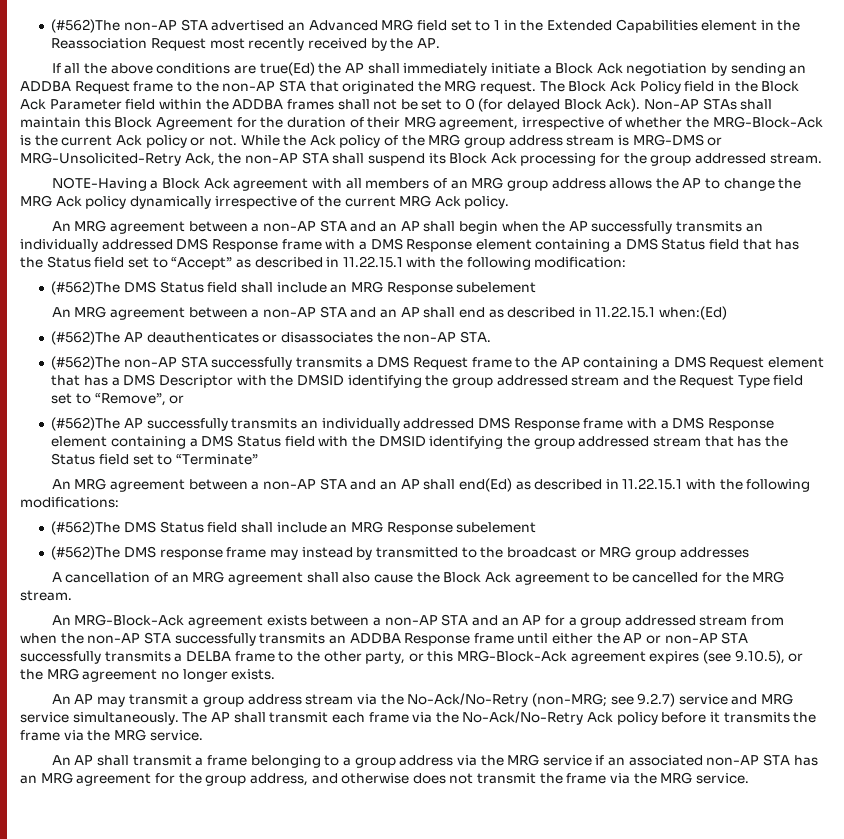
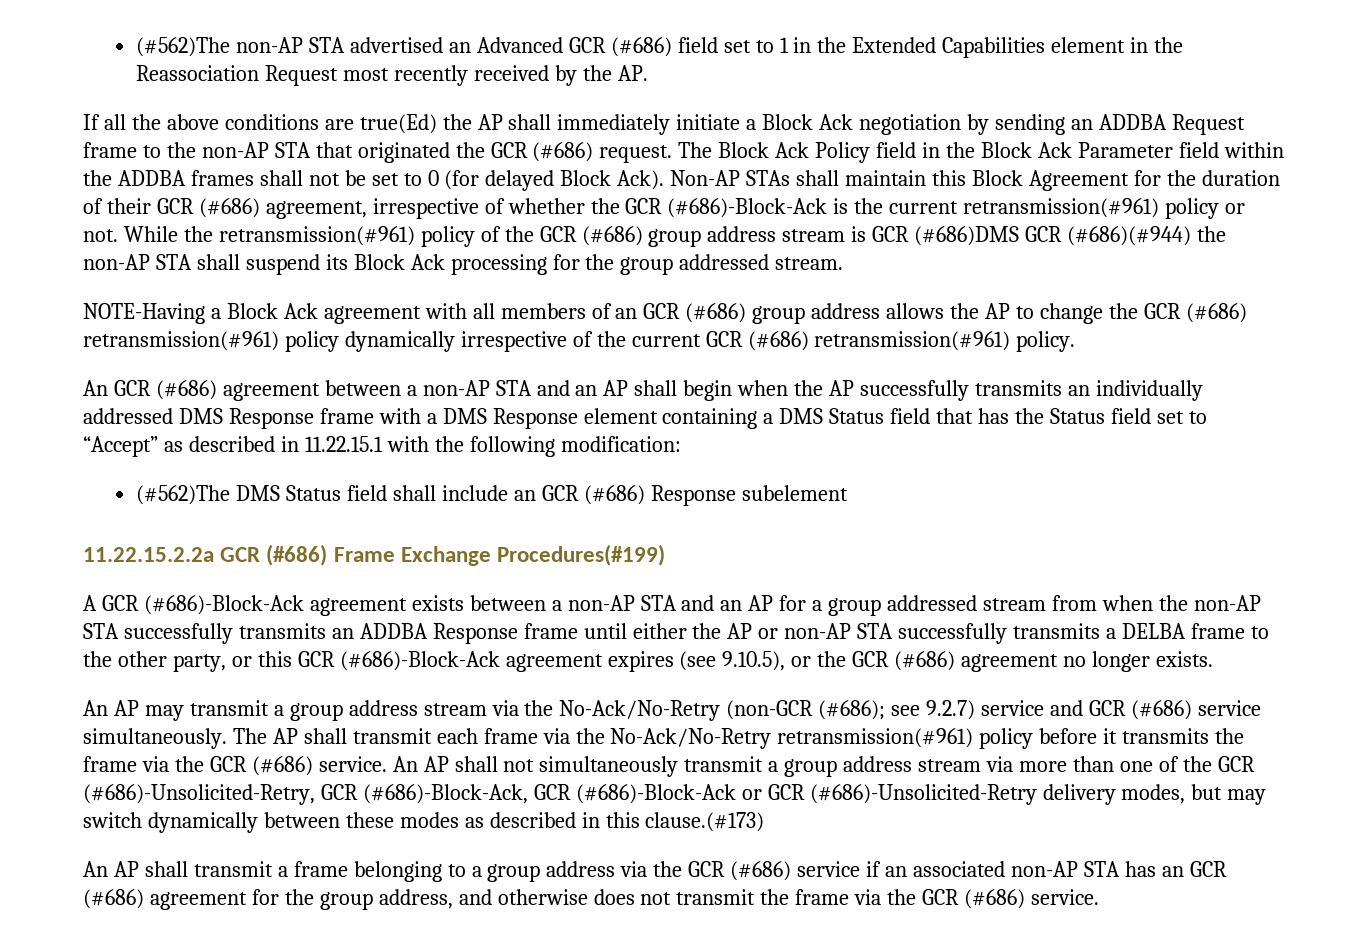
[381,19,414,31] MRG -> [568,37,672,57] GCR (#686)
[444,80,477,92] MRG -> [490,142,594,162] GCR (#686)
[403,116,436,128] MRG -> [156,198,260,218] GCR (#686)
[712,116,823,128] MRG-Block-Ack -> [625,198,828,218] GCR (#686)-Block-Ack
[115,135,142,146] Ack -> [963,198,1160,218] retransmission(#961)
[309,135,336,146] Ack -> [218,226,415,246] retransmission(#961)
[428,134,461,146] MRG -> [539,226,643,246] GCR (#686)
[632,134,723,146] [20,152,215,166] MRG-DMS or MRG-Unsolicited-Retry Ack, -> [872,226,1192,246] GCR (#686)DMS GCR (#686)(#944)
[471,177,504,189] MRG -> [643,303,747,323] GCR (#686)
[20,195,82,207] MRG Ack -> [1143,303,1247,323] [83,331,279,351] GCR (#686) retransmission(#961)
[399,195,461,207] MRG Ack -> [705,331,1011,351] GCR (#686) retransmission(#961)
[74,220,107,232] MRG -> [113,380,217,400] GCR (#686)
[351,281,537,295] [51,306,728,320] [51,331,492,345] [51,356,824,370] [51,374,804,388] [51,393,185,406] [51,417,774,431] [51,435,788,449] [51,453,259,465] [51,478,811,492] [20,497,119,508] [51,521,537,535] [51,546,749,560] [51,571,785,585] [20,590,72,601] [51,614,185,626] MRG Response subelement // An MRG agreement between a non-AP STA and an AP shall end as described in 11.22.15.1 when:(Ed) // (#562)The AP deauthenticates or disassociates the non-AP STA. // (#562)The non-AP STA successfully transmits a DMS Request frame to the AP containing a DMS Request element that has a DMS Descriptor with the DMSID identifying the group addressed stream and the Request Type field set to “Remove”, or // (#562)The AP successfully transmits an individually addressed DMS Response frame with a DMS Response element containing a DMS Status field with the DMSID identifying the group addressed stream that has the Status field set to “Terminate” // An MRG agreement between a non-AP STA and an AP shall end(Ed) as described in 11.22.15.1 with the following modifications: // (#562)The DMS Status field shall include an MRG Response subelement // (#562)The DMS response frame may instead by transmitted to the broadcast or MRG group addresses // A cancellation of an MRG agreement shall also cause the Block Ack agreement to be cancelled for the MRG stream. // An MRG-Block-Ack -> [541,485,848,506] [83,544,666,566] [83,595,304,615] GCR (#686) Response subelement // 11.22.15.2.2a GCR (#686) Frame Exchange Procedures(#199) // A GCR (#686)-Block-Ack
[457,650,568,662] MRG-Block-Ack -> [297,651,500,671] GCR (#686)-Block-Ack
[46,668,79,680] MRG -> [852,651,956,671] GCR (#686)
[531,693,607,707] (non-MRG; -> [726,700,886,720] (non-GCR (#686);
[761,693,794,705] MRG -> [1088,700,1192,720] GCR (#686)
[587,712,614,723] Ack -> [777,728,974,748] retransmission(#961)
[113,729,203,741] MRG service. -> [209,756,1255,777] [83,784,1267,805] [83,812,765,833] GCR (#686) service. An AP shall not simultaneously transmit a group address stream via more than one of the GCR (#686)-Unsolicited-Retry, GCR (#686)-Block-Ack, GCR (#686)-Block-Ack or GCR (#686)-Unsolicited-Retry delivery modes, but may switch dynamically between these modes as described in this clause.(#173)
[507,754,540,766] MRG -> [688,861,792,881] GCR (#686)
[40,772,73,784] MRG -> [1189,861,1227,877] [83,889,144,909] GCR (#686)
[660,772,693,784] MRG -> [922,889,1026,909] GCR (#686)

